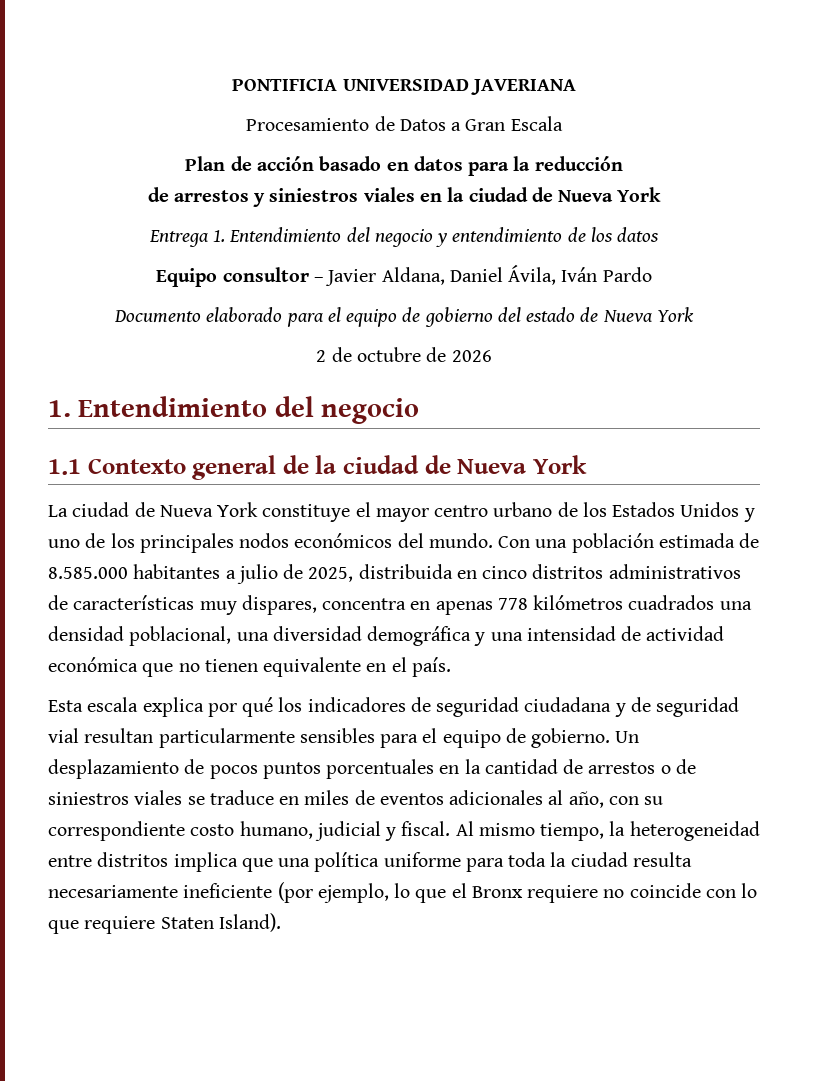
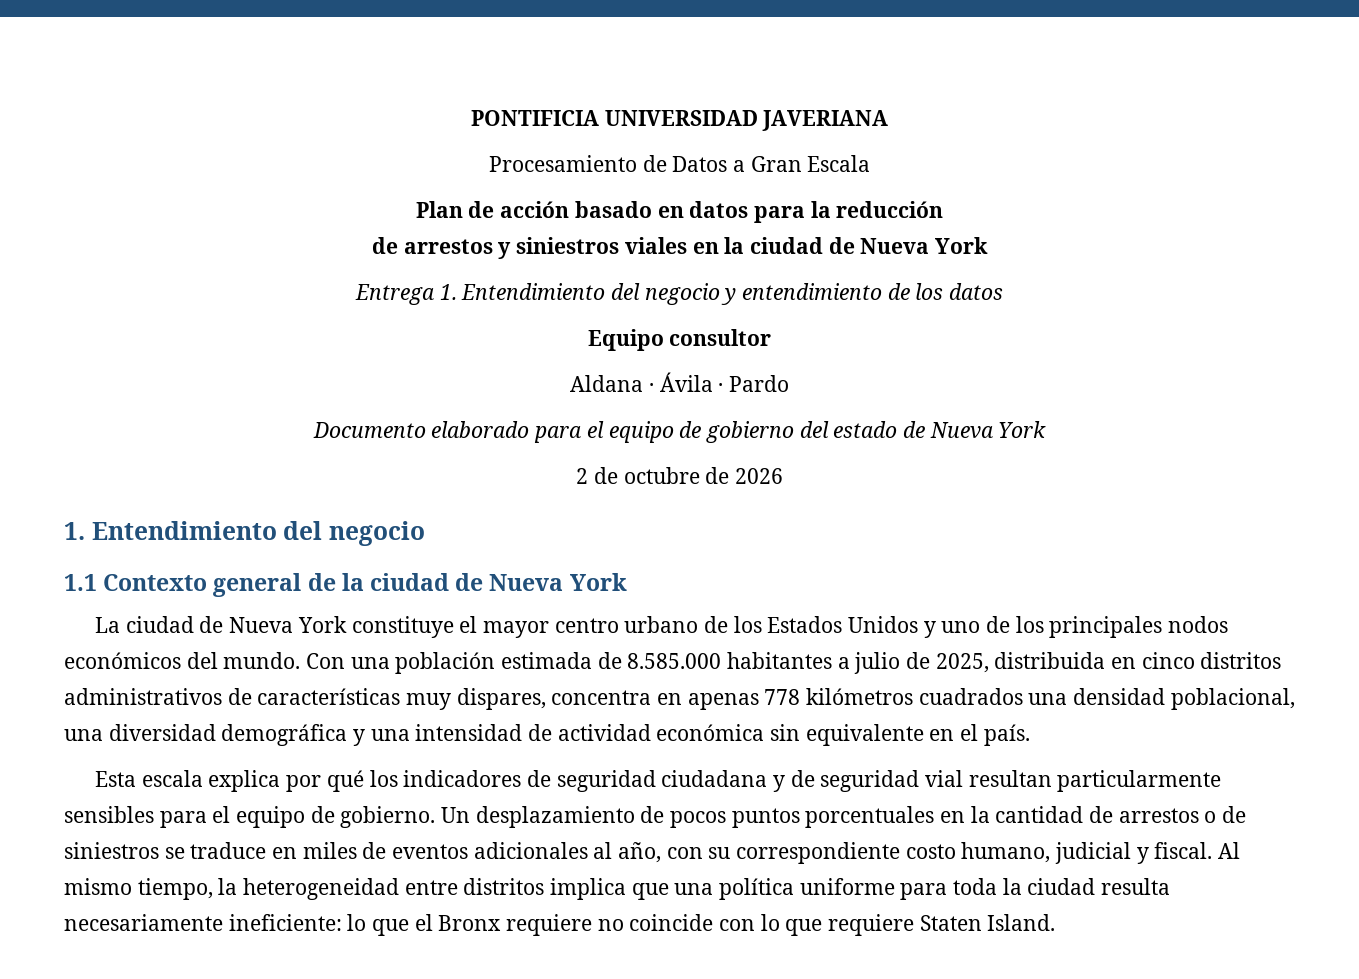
[313,264,598,286] – Javier Aldana, Daniel Ávila, Iván -> [570,372,724,392] // Aldana · Ávila ·
[142,659,258,677] que no tienen -> [770,724,801,741] sin
[134,790,183,805] viales -> (159, 850) none
[183,882,389,903] ineficiente (por ejemplo, -> [228,914,342,931] ineficiente:
[218,913,281,932] Island). -> [987,914,1056,931] Island.

